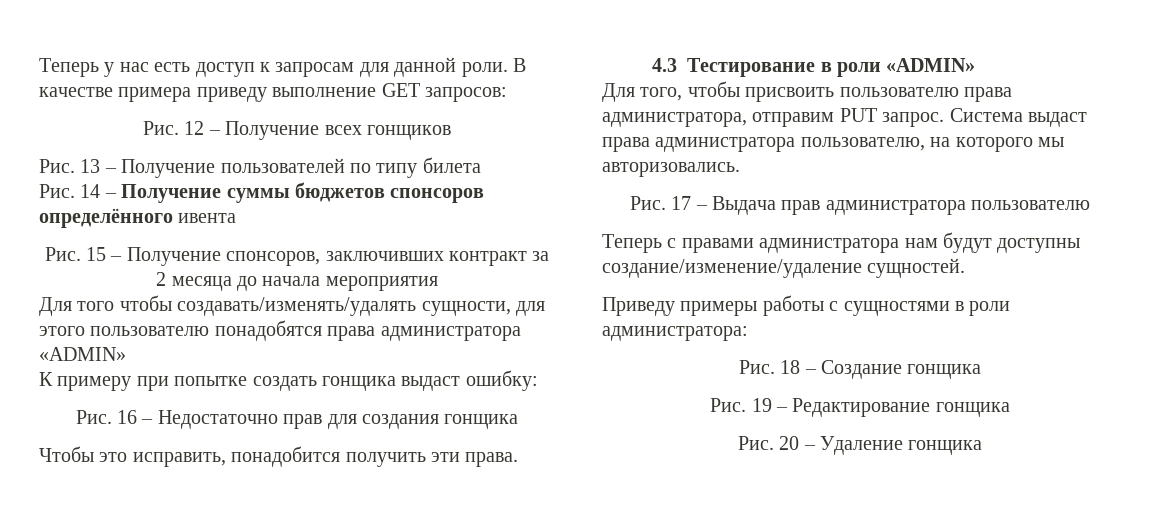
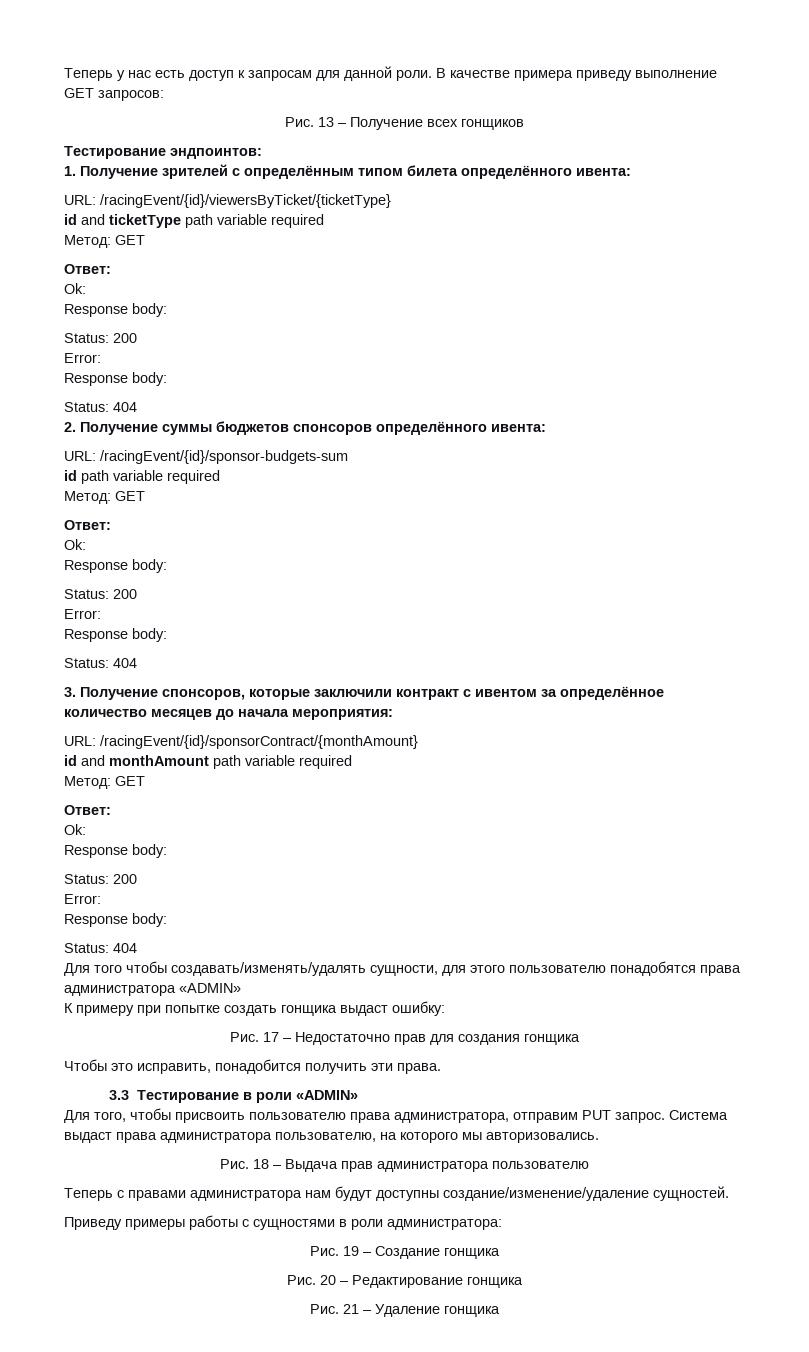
[184,121,205,135] 12 -> [318,117,334,127] 13
[39,157,481,178] [39,184,117,198] Рис. 13 – Получение пользователей по типу билета // Рис. 14 – -> [64,146,262,159] [64,164,631,179] [64,194,391,208] [64,214,324,228] [64,235,145,248] [64,264,111,274] [64,283,86,294] [64,303,167,317] [64,333,137,343] [64,353,101,363] [64,372,167,386] [64,402,137,412] [64,422,76,432] Тестирование эндпоинтов: // 1. Получение зрителей с определённым типом билета определённого ивента: // URL: /racingEvent/{id}/viewersByTicket/{ticketType} // id and ticketType path variable required // Метод: GET // Ответ: // Ok: // Response body: // Status: 200 // Error: // Response body: // Status: 404 // 2.
[178,213,237,223] [44,247,550,266] [156,272,438,291] ивента // Рис. 15 – Получение спонсоров, заключивших контракт за 2 месяца до начала мероприятия -> [491,424,546,432] [64,450,348,464] [64,470,220,484] [64,491,145,504] [64,520,111,530] [64,539,86,550] [64,559,167,573] [64,589,137,599] [64,609,101,619] [64,628,167,642] [64,658,137,668] [64,686,664,700] [64,709,393,720] [64,735,418,749] [64,755,352,769] [64,776,145,789] [64,805,111,815] [64,824,86,835] [64,844,167,858] [64,874,137,884] [64,894,101,904] [64,913,167,927] [64,943,137,953] ивента: // URL: /racingEvent/{id}/sponsor-budgets-sum // id path variable required // Метод: GET // Ответ: // Ok: // Response body: // Status: 200 // Error: // Response body: // Status: 404 // 3. Получение спонсоров, которые заключили контракт с ивентом за определённое количество месяцев до начала мероприятия: // URL: /racingEvent/{id}/sponsorContract/{monthAmount} // id and monthAmount path variable required // Метод: GET // Ответ: // Ok: // Response body: // Status: 200 // Error: // Response body: // Status: 404
[117,410,137,424] 16 -> [263,1032,279,1042] 17
[652,58,678,72] 4.3 -> [109,1090,130,1100] 3.3
[671,196,692,210] 17 -> [253,1159,269,1169] 18
[780,360,801,374] 18 -> [343,1246,359,1256] 19
[751,398,772,412] 19 -> [320,1275,336,1285] 20
[779,436,800,450] 20 -> [343,1304,359,1314] 21

